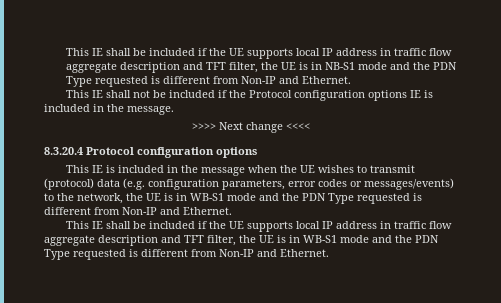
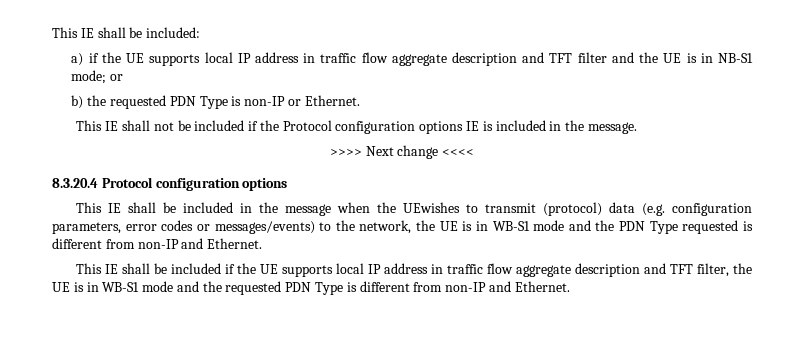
[65,48,195,56] This IE shall be included -> [52,27,201,38] [71,53,84,66] This IE shall be included: // a)
[228,62,258,73] filter, -> [577,52,634,63] filter and
[357,62,457,70] [65,76,299,87] mode and the PDN Type requested is different from Non-IP and -> [71,70,124,84] [71,95,301,109] mode; or // b) the requested PDN Type is non-IP or
[106,165,116,173] is -> [128,202,177,213] shall be
[300,165,355,173] UE wishes -> [403,202,461,213] UEwishes
[122,207,157,215] Non-IP -> [137,239,179,249] non-IP
[415,235,439,243] [44,249,254,260] PDN Type requested is different from Non-IP -> [225,281,487,295] requested PDN Type is different from non-IP

